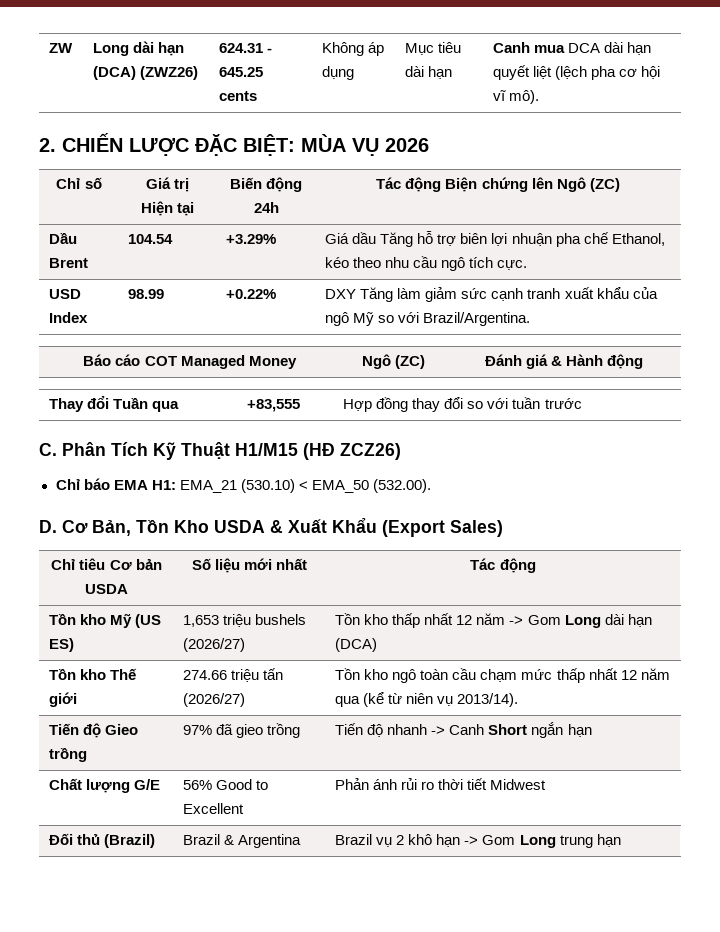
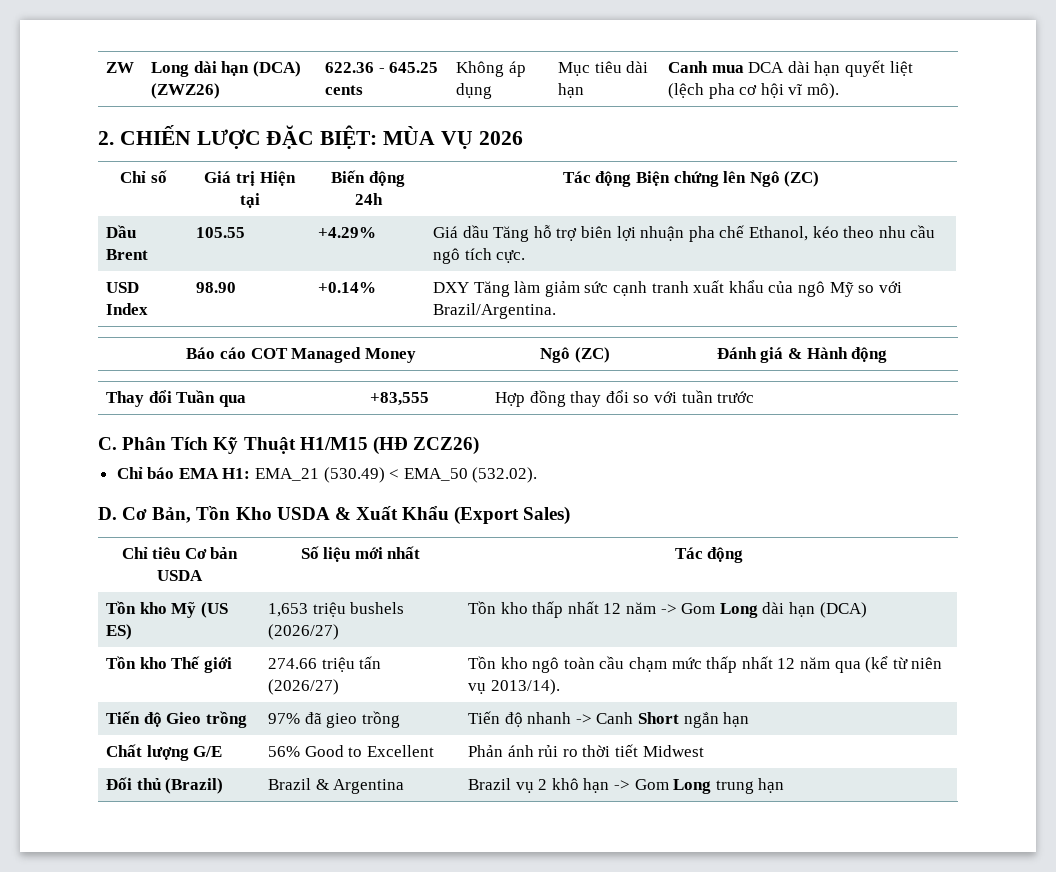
[219,43,264,53] 624.31 -> [325,62,375,73] 622.36
[128,234,174,244] [226,234,277,244] 104.54 | +3.29% -> [196,227,246,238] [318,227,377,238] 105.55 | +4.29%
[128,289,165,299] [226,289,277,299] 98.99 | +0.22% -> [196,282,237,293] [318,282,377,293] 98.90 | +0.14%
[240,479,295,493] (530.10) -> [323,467,385,483] (530.49)
[372,479,431,493] (532.00). -> [472,467,538,483] (532.02).

